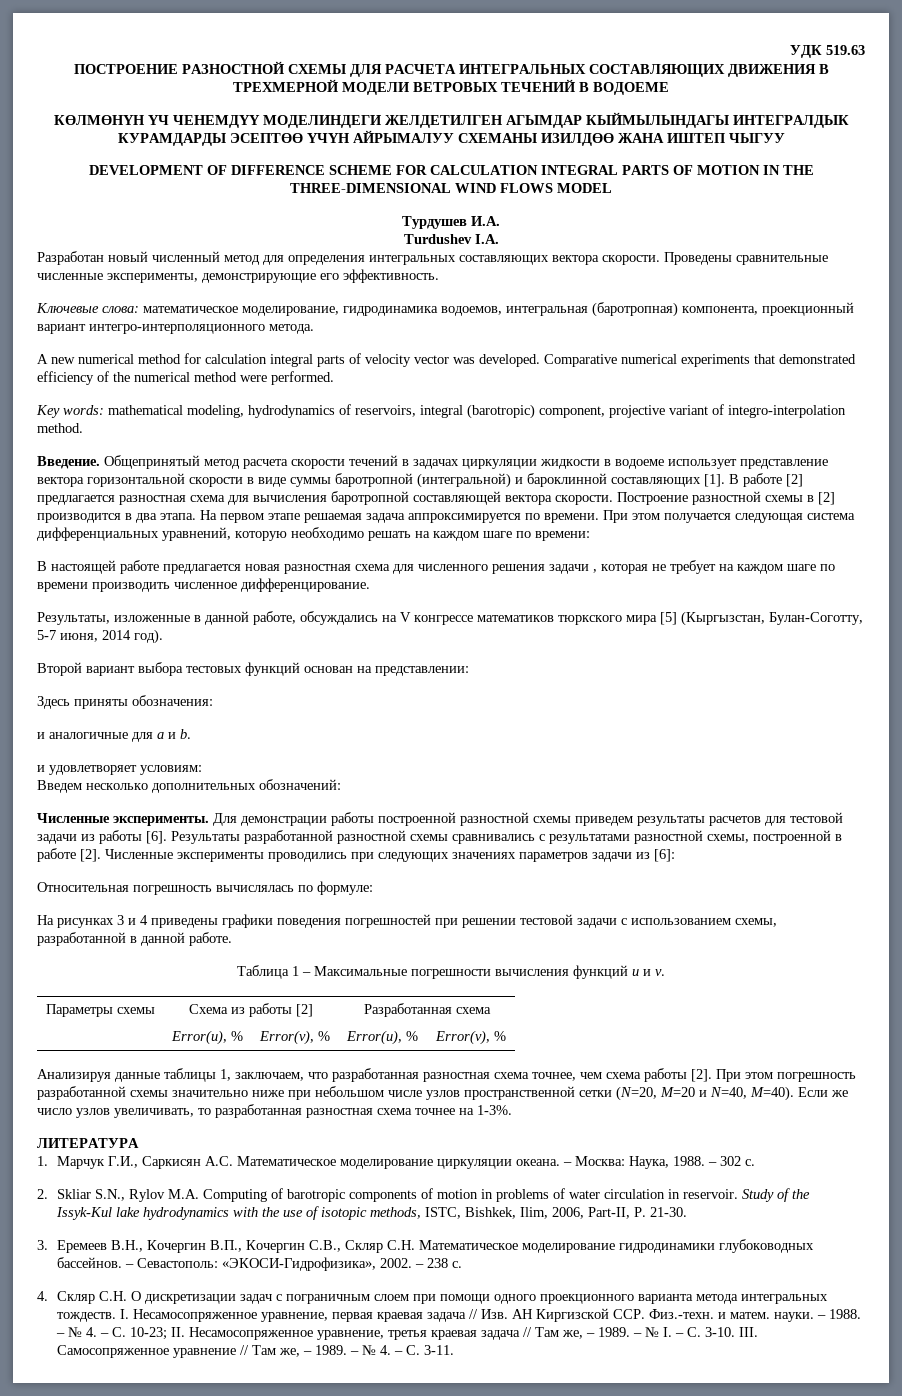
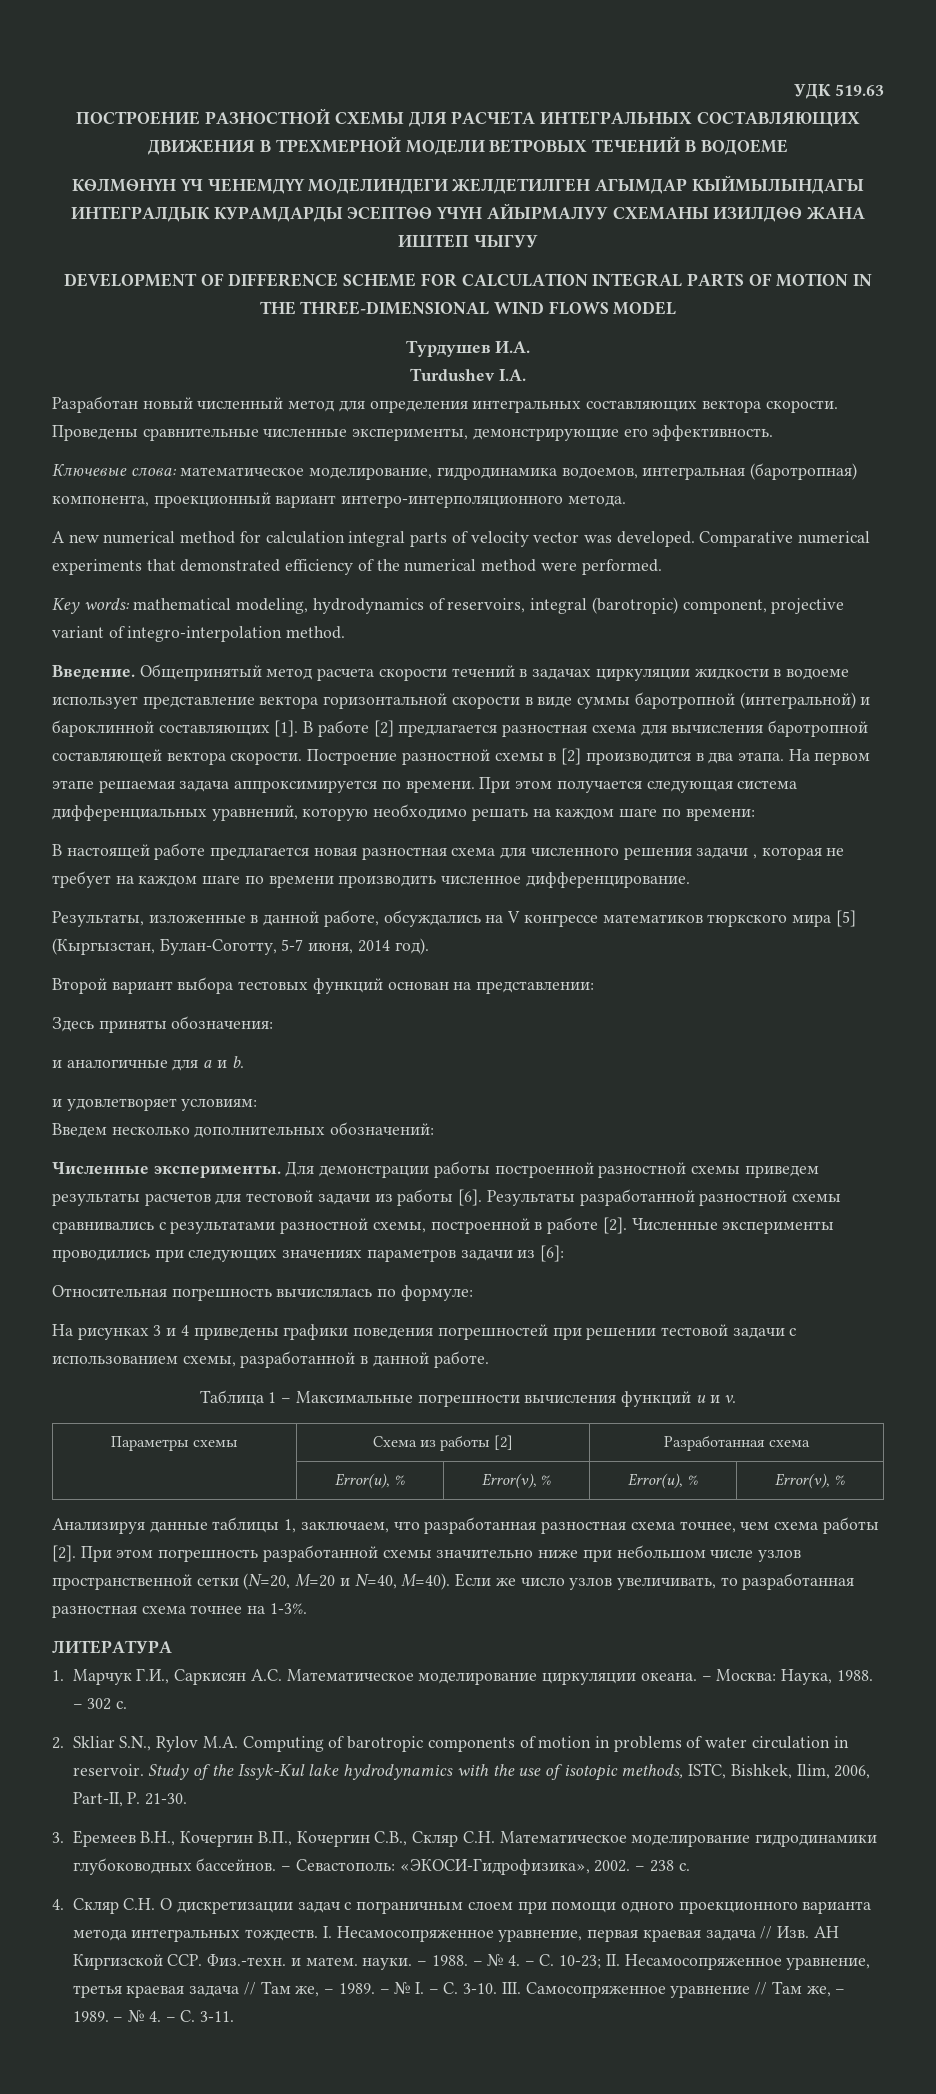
[352,130,454,143] АЙРЫМАЛУУ -> [486,203,608,220] АЙЫРМАЛУУ

